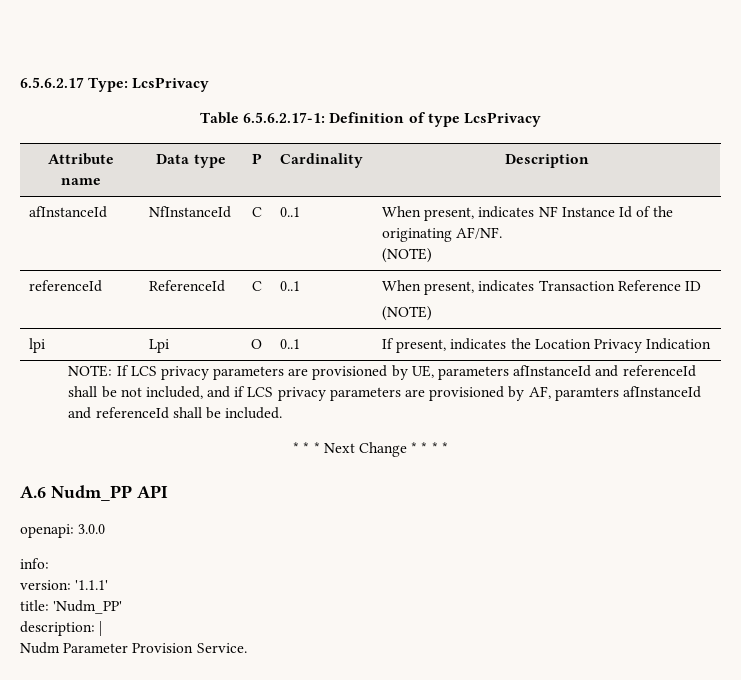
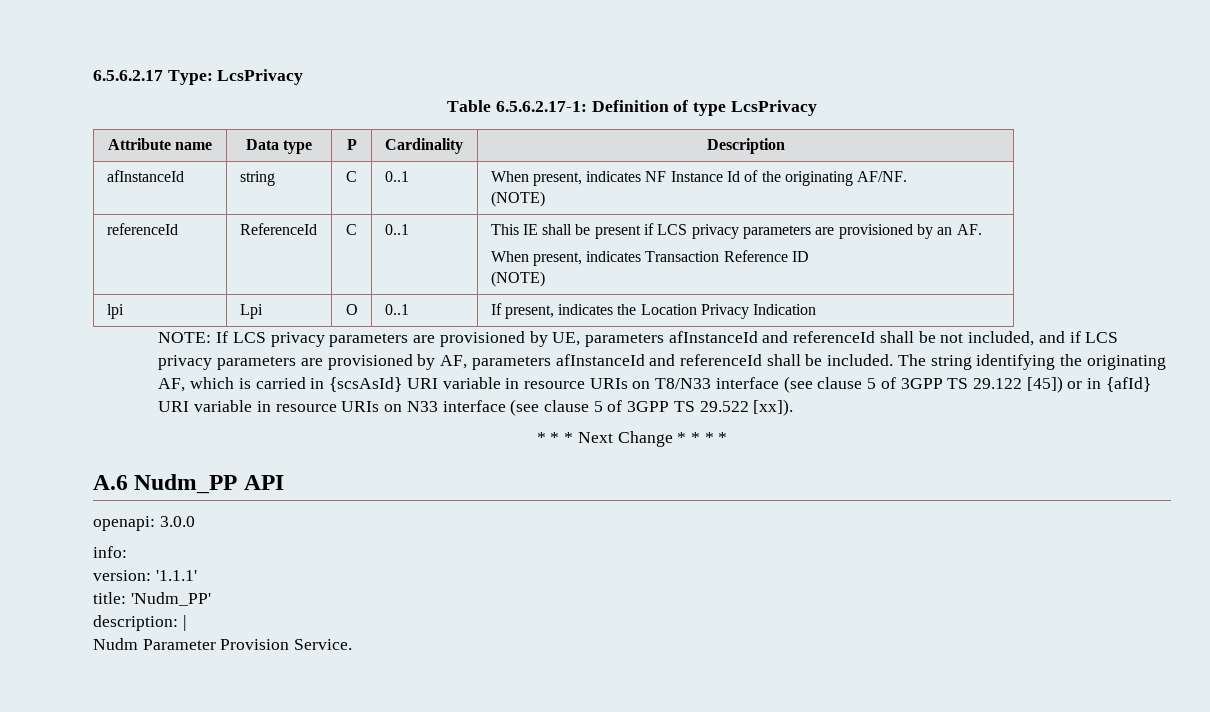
[149,206,232,218] NfInstanceId -> [239,171,275,186] string
(301, 286) none -> [490,223,982,239] This IE shall be present if LCS privacy parameters are provisioned by an AF. //
[554,387,619,401] paramters -> [471,356,551,370] parameters
(283, 413) none -> [897,354,1166,370] [158,376,1151,393] [158,399,794,416] The string identifying the originating AF, which is carried in {scsAsId} URI variable in resource URIs on T8/N33 interface (see clause 5 of 3GPP TS 29.122 [45]) or in {afId} URI variable in resource URIs on N33 interface (see clause 5 of 3GPP TS 29.522 [xx]).

